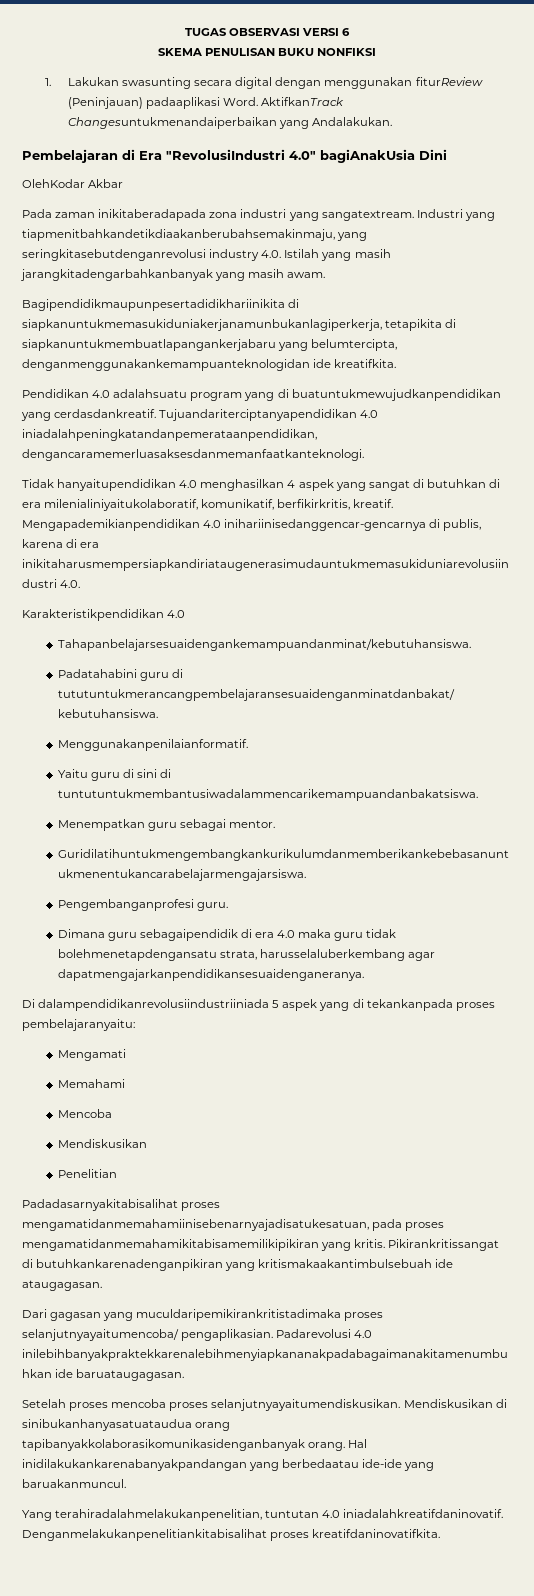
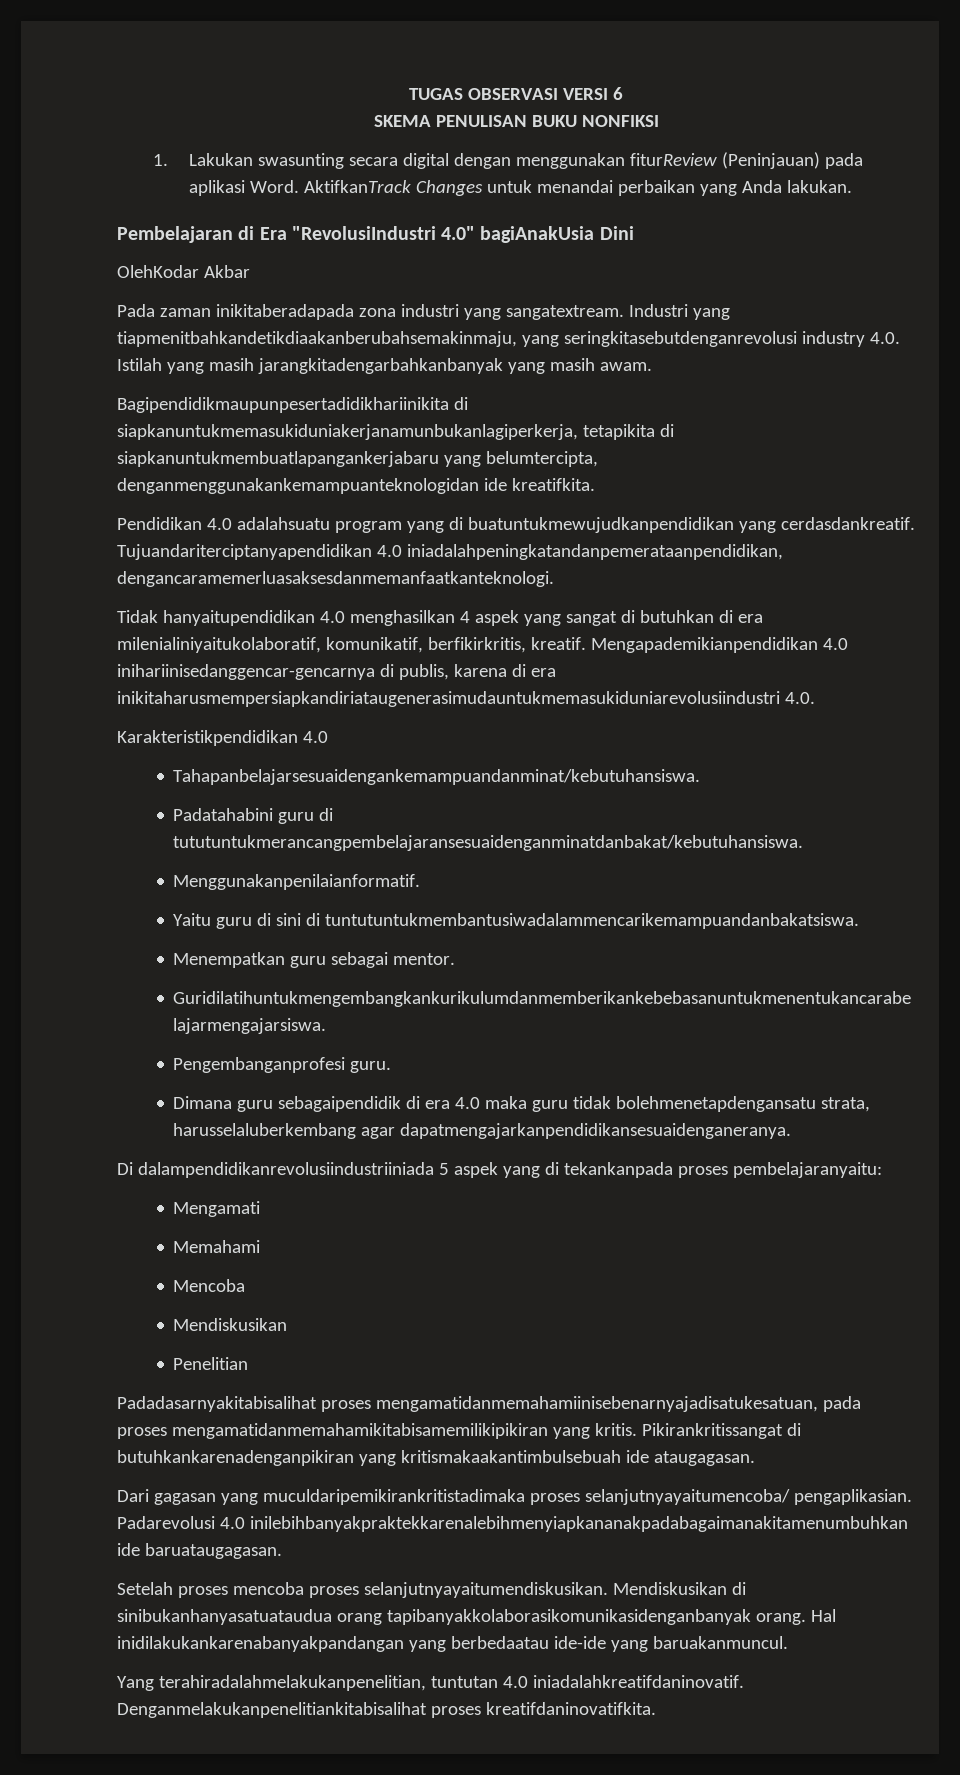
[146,97,345,109] [67,117,393,129] padaaplikasi Word. AktifkanTrack Changesuntukmenandaiperbaikan yang Andalakukan. -> [824,153,863,169] [188,180,852,196] pada aplikasi Word. AktifkanTrack Changes untuk menandai perbaikan yang Anda lakukan.

